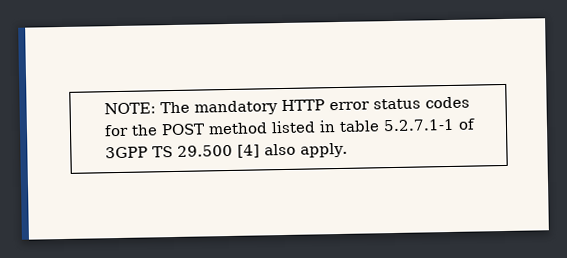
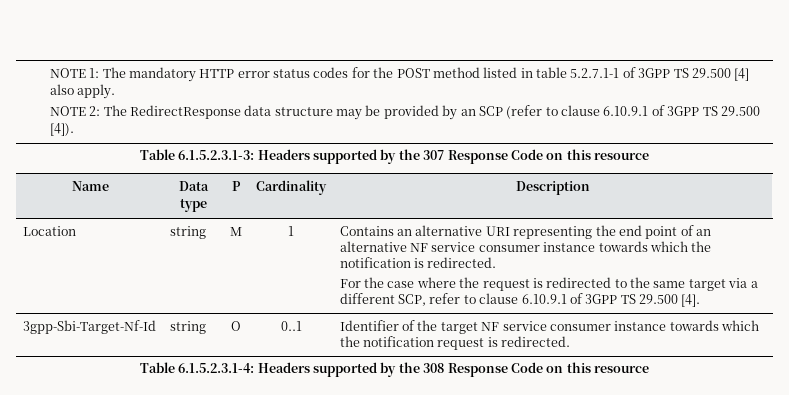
[104,102,157,115] NOTE: -> [49,68,100,78] NOTE 1:
(349, 150) none -> [49,105,760,120] [49,123,74,136] [139,149,650,164] [71,181,109,191] [178,181,209,191] [179,199,207,212] [231,181,241,191] [256,180,327,195] [516,181,590,195] [22,226,76,236] [169,226,206,239] [229,227,242,236] [288,226,294,236] [339,225,712,239] [339,241,712,252] [339,257,497,268] [339,277,758,291] [339,293,701,307] [22,320,156,334] [169,321,206,334] [230,321,241,331] [280,321,302,331] [339,320,760,334] [339,336,571,350] [139,362,650,377] // NOTE 2: The RedirectResponse data structure may be provided by an SCP (refer to clause 6.10.9.1 of 3GPP TS 29.500 [4]). // Table 6.1.5.2.3.1-3: Headers supported by the 307 Response Code on this resource // Name | Data type | P | Cardinality | Description // Location | string | M | 1 | Contains an alternative URI representing the end point of an alternative NF service consumer instance towards which the notification is redirected. // For the case where the request is redirected to the same target via a different SCP, refer to clause 6.10.9.1 of 3GPP TS 29.500 [4]. // 3gpp-Sbi-Target-Nf-Id | string | O | 0..1 | Identifier of the target NF service consumer instance towards which the notification request is redirected. // Table 6.1.5.2.3.1-4: Headers supported by the 308 Response Code on this resource

